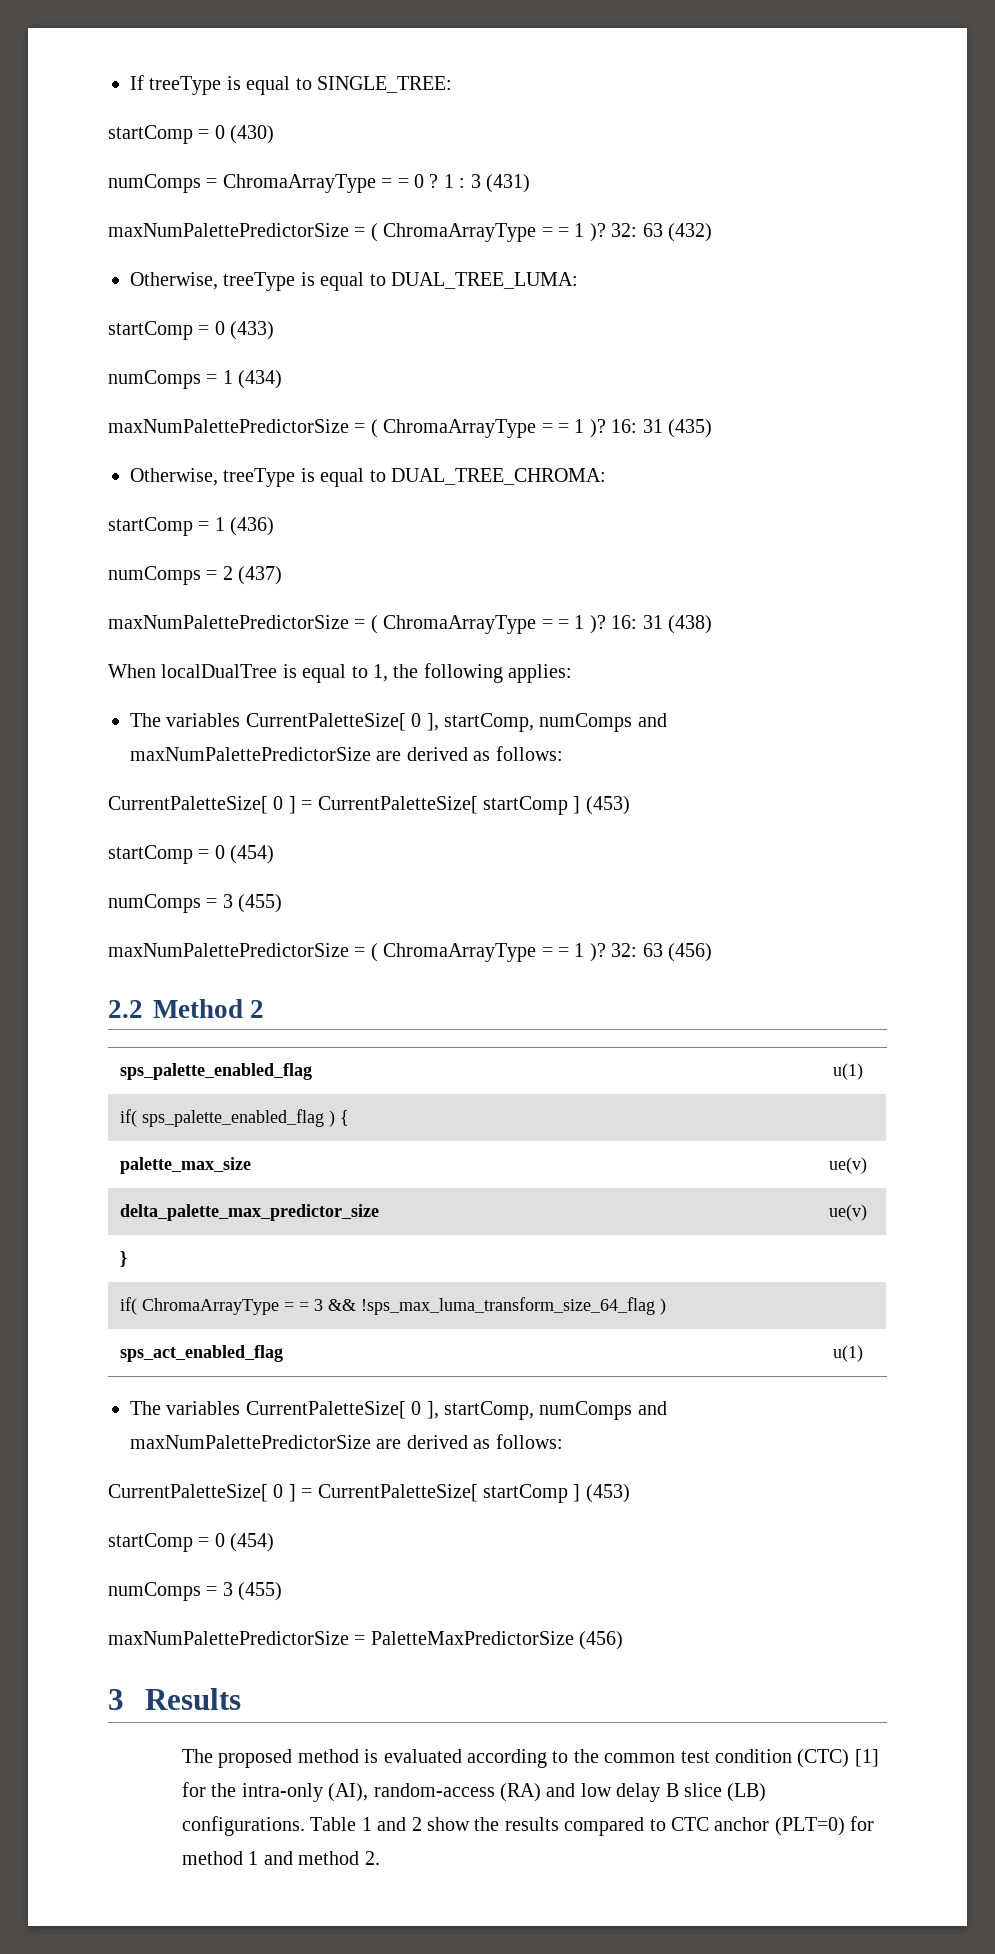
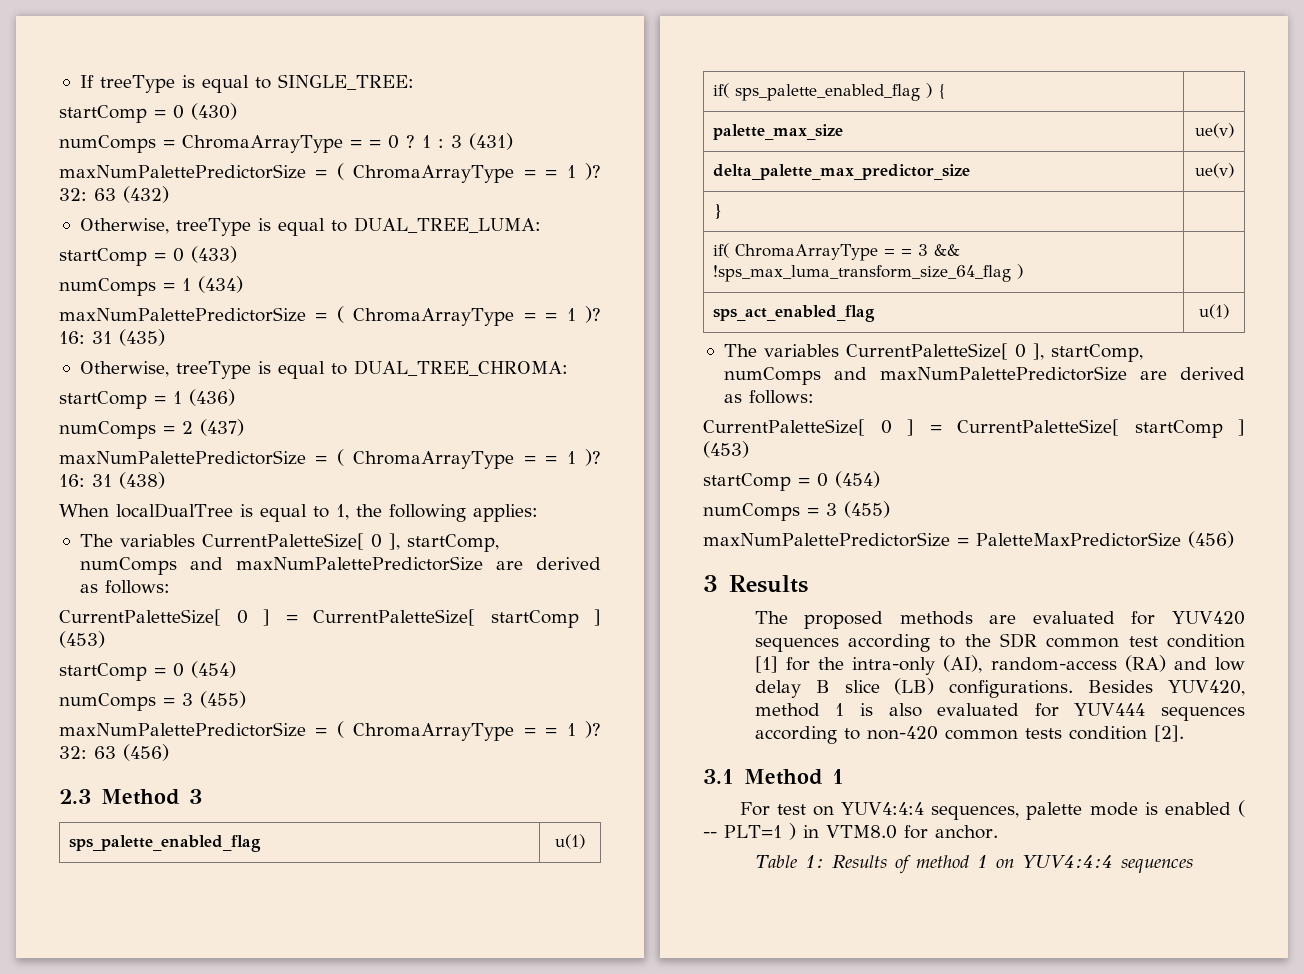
[108,999,265,1018] 2.2 Method 2 -> [59,789,202,805] 2.3 Method 3
[297,1749,462,1763] method is evaluated -> [899,611,1245,625] [754,637,839,652] methods are evaluated for YUV420 sequences
(599, 1756) none -> [1000,633,1038,648] SDR
[797,1749,850,1768] (CTC) -> (1245, 641) none
[310,1816,875,1836] [182,1851,380,1865] Table 1 and 2 show the results compared to CTC anchor (PLT=0) for method 1 and method 2. -> [1088,680,1245,696] [754,703,1245,721] [754,725,1184,744] [703,769,844,785] [739,800,1245,820] [703,823,998,840] [755,855,1193,874] Besides YUV420, method 1 is also evaluated for YUV444 sequences according to non-420 common tests condition [2]. // 3.1 Method 1 // For test on YUV4:4:4 sequences, palette mode is enabled ( -- PLT=1 ) in VTM8.0 for anchor. // Table 1: Results of method 1 on YUV4:4:4 sequences

